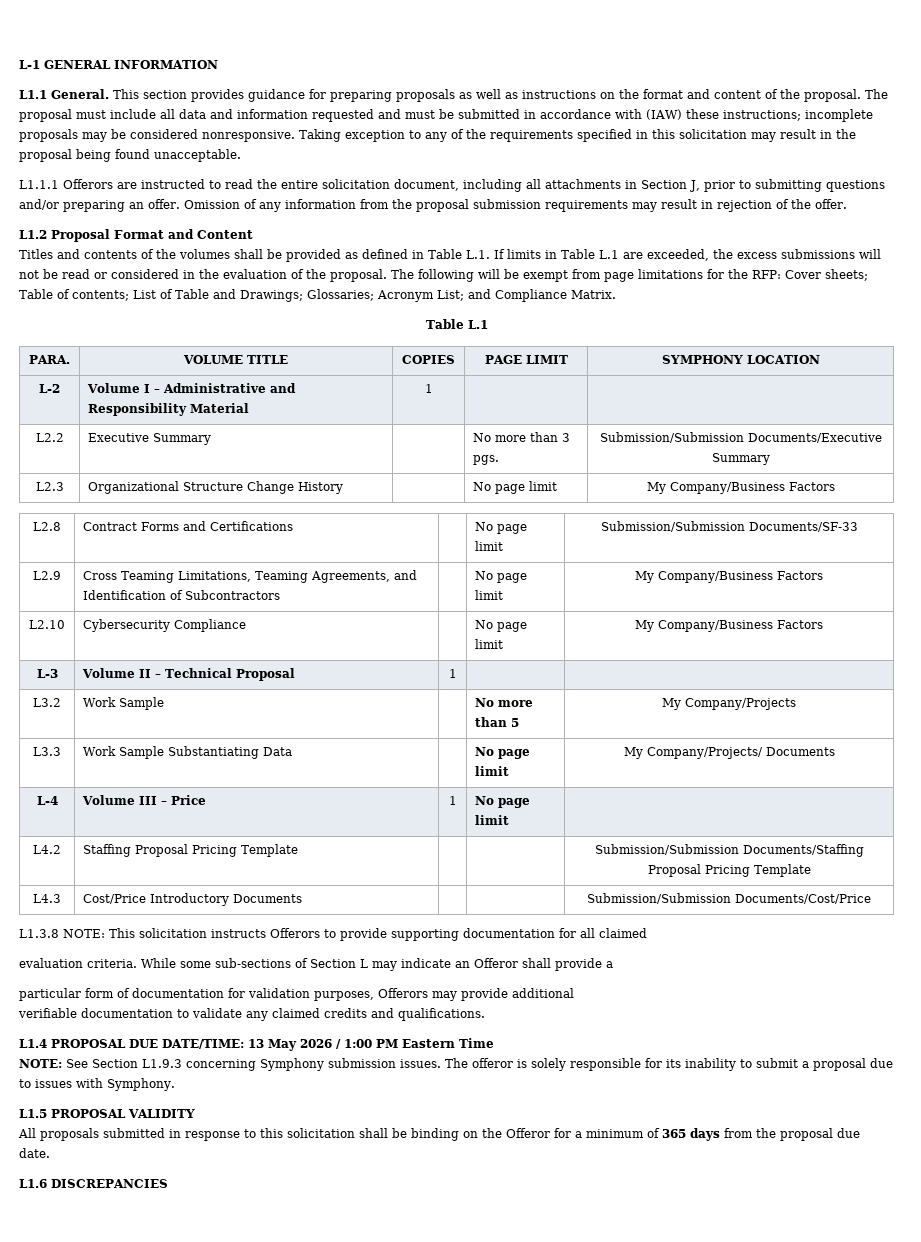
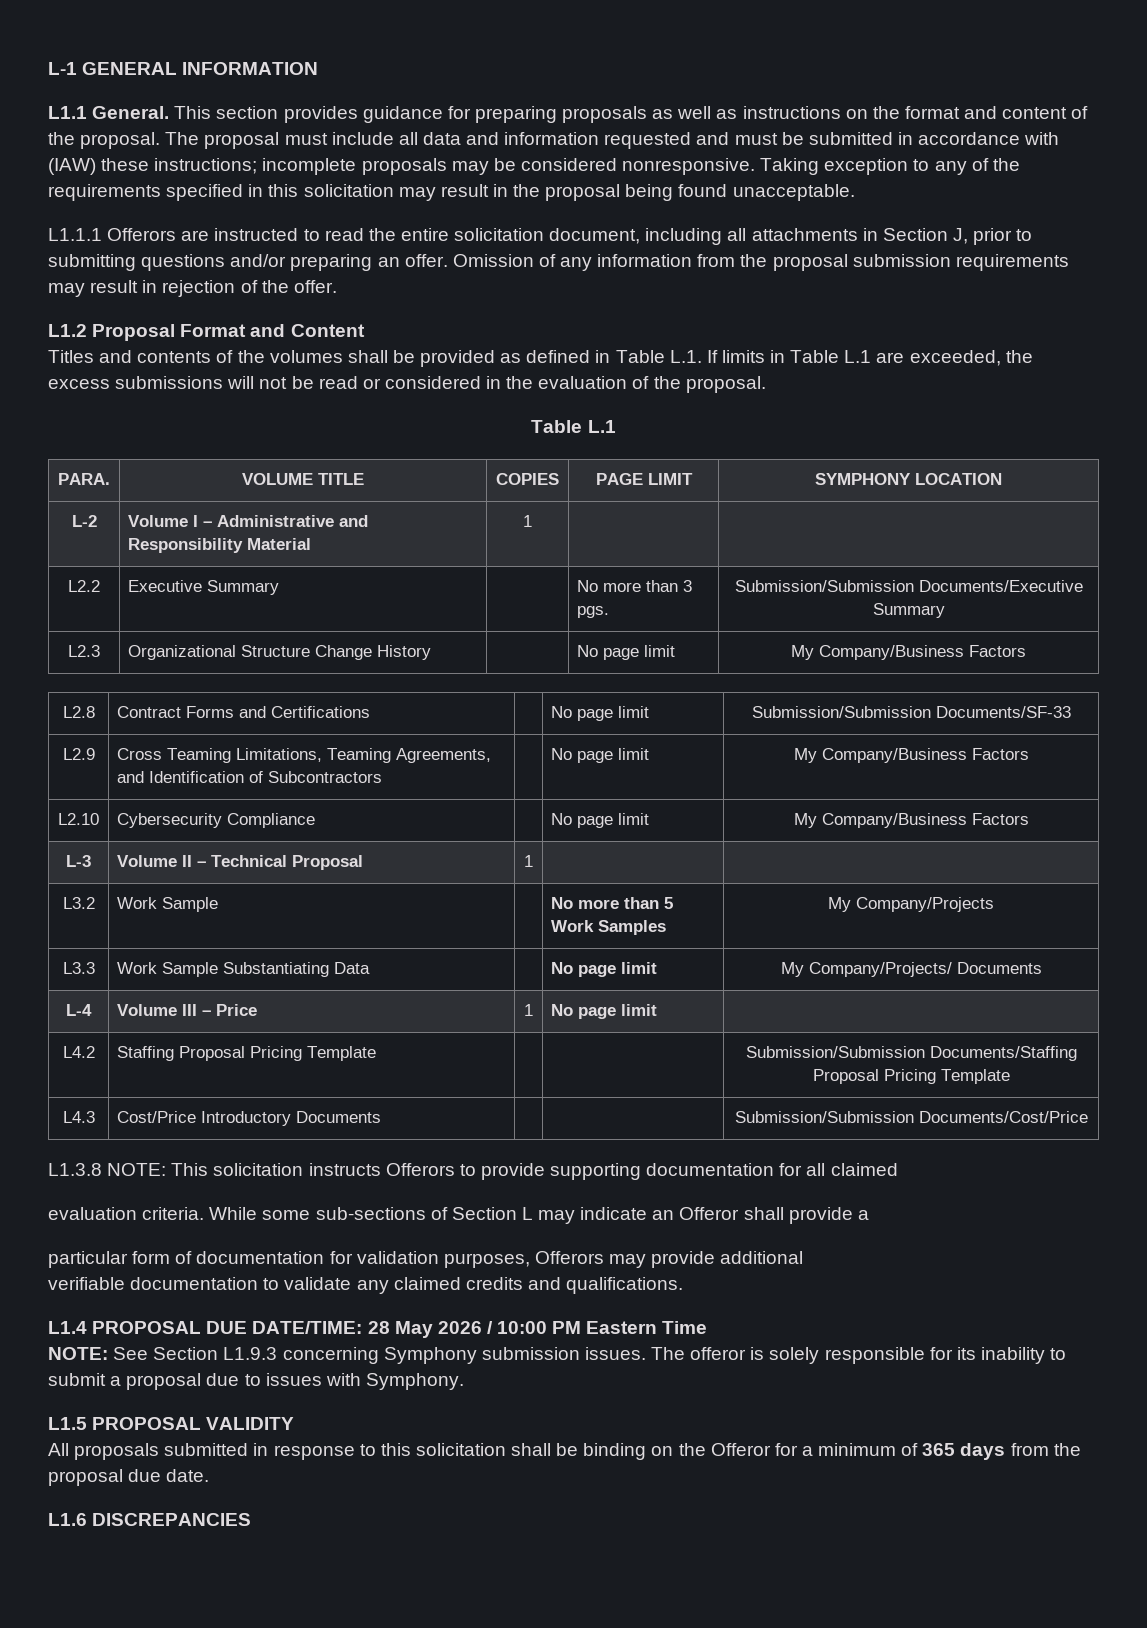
[391,269,868,282] [19,289,616,302] The following will be exempt from page limitations for the RFP: Cover sheets; Table of contents; List of Table and Drawings; Glossaries; Acronym List; and Compliance Matrix. -> (766, 384) none
(520, 722) none -> [551,920,667,935] Work Samples
[248,1039,264,1048] 13 -> [367,1321,390,1334] 28
[344,1039,372,1048] 1:00 -> [497,1321,548,1334] 10:00

